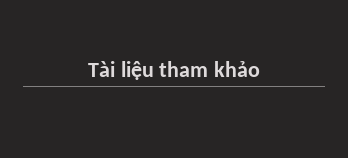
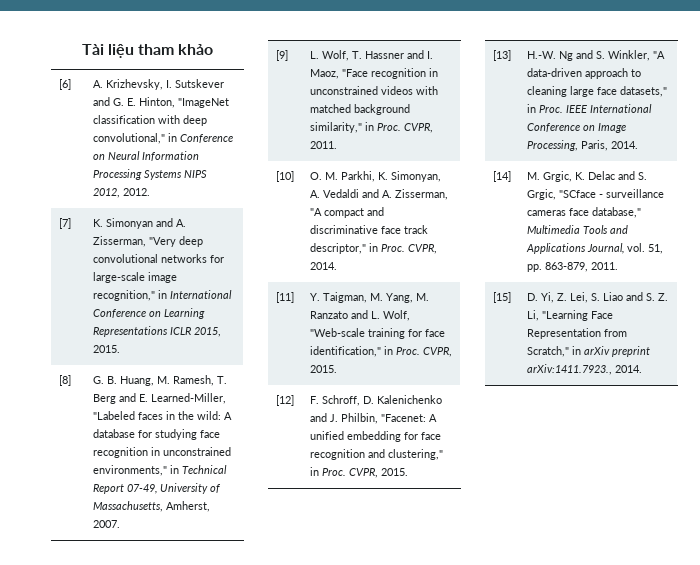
(261, 69) none -> [58,79,71,90] [92,79,224,90] [92,97,229,108] [92,115,207,126] [92,133,233,144] [92,151,199,161] [92,169,207,180] [92,188,150,198] [58,218,71,229] [92,218,186,229] [92,236,203,247] [92,254,224,263] [92,272,177,283] [92,290,232,301] [92,308,205,319] [92,326,221,337] [92,345,120,353] [58,375,71,386] [92,375,227,386] [92,393,226,404] [92,411,232,420] [92,429,220,440] [92,447,231,458] [92,465,227,476] [92,483,221,494] [92,501,210,512] [92,520,120,528] [275,50,288,61] [309,50,433,61] [309,68,438,79] [309,86,438,95] [309,104,410,115] [309,122,433,133] [309,141,337,149] [275,171,294,182] [309,171,441,182] [309,189,448,200] [309,207,384,218] [309,225,428,234] [309,243,437,254] [309,262,337,270] [275,292,294,303] [309,292,429,303] [309,310,410,321] [309,328,445,339] [309,346,452,357] [309,365,337,373] [275,395,294,406] [309,395,442,406] [309,413,437,424] [309,431,441,442] [309,449,443,460] [309,467,408,478] [492,50,511,61] [526,50,665,61] [526,68,641,79] [526,86,667,97] [526,104,652,113] [526,123,626,133] [526,140,638,151] [492,171,511,182] [526,171,647,182] [526,189,664,200] [526,207,641,218] [526,225,628,234] [525,243,663,254] [526,262,618,272] [492,292,511,303] [526,292,668,303] [526,310,613,321] [526,328,627,339] [526,346,650,357] [526,364,642,375] // [6] | A. Krizhevsky, I. Sutskever and G. E. Hinton, "ImageNet classification with deep convolutional," in Conference on Neural Information Processing Systems NIPS 2012, 2012. // [7] | K. Simonyan and A. Zisserman, "Very deep convolutional networks for large-scale image recognition," in International Conference on Learning Representations ICLR 2015, 2015. // [8] | G. B. Huang, M. Ramesh, T. Berg and E. Learned-Miller, "Labeled faces in the wild: A database for studying face recognition in unconstrained environments," in Technical Report 07-49, University of Massachusetts, Amherst, 2007. // [9] | L. Wolf, T. Hassner and I. Maoz, "Face recognition in unconstrained videos with matched background similarity," in Proc. CVPR, 2011. // [10] | O. M. Parkhi, K. Simonyan, A. Vedaldi and A. Zisserman, "A compact and discriminative face track descriptor," in Proc. CVPR, 2014. // [11] | Y. Taigman, M. Yang, M. Ranzato and L. Wolf, "Web-scale training for face identification," in Proc. CVPR, 2015. // [12] | F. Schroff, D. Kalenichenko and J. Philbin, "Facenet: A unified embedding for face recognition and clustering," in Proc. CVPR, 2015. // [13] | H.-W. Ng and S. Winkler, "A data-driven approach to cleaning large face datasets," in Proc. IEEE International Conference on Image Processing, Paris, 2014. // [14] | M. Grgic, K. Delac and S. Grgic, "SCface - surveillance cameras face database," Multimedia Tools and Applications Journal, vol. 51, pp. 863-879, 2011. // [15] | D. Yi, Z. Lei, S. Liao and S. Z. Li, "Learning Face Representation from Scratch," in arXiv preprint arXiv:1411.7923., 2014.

